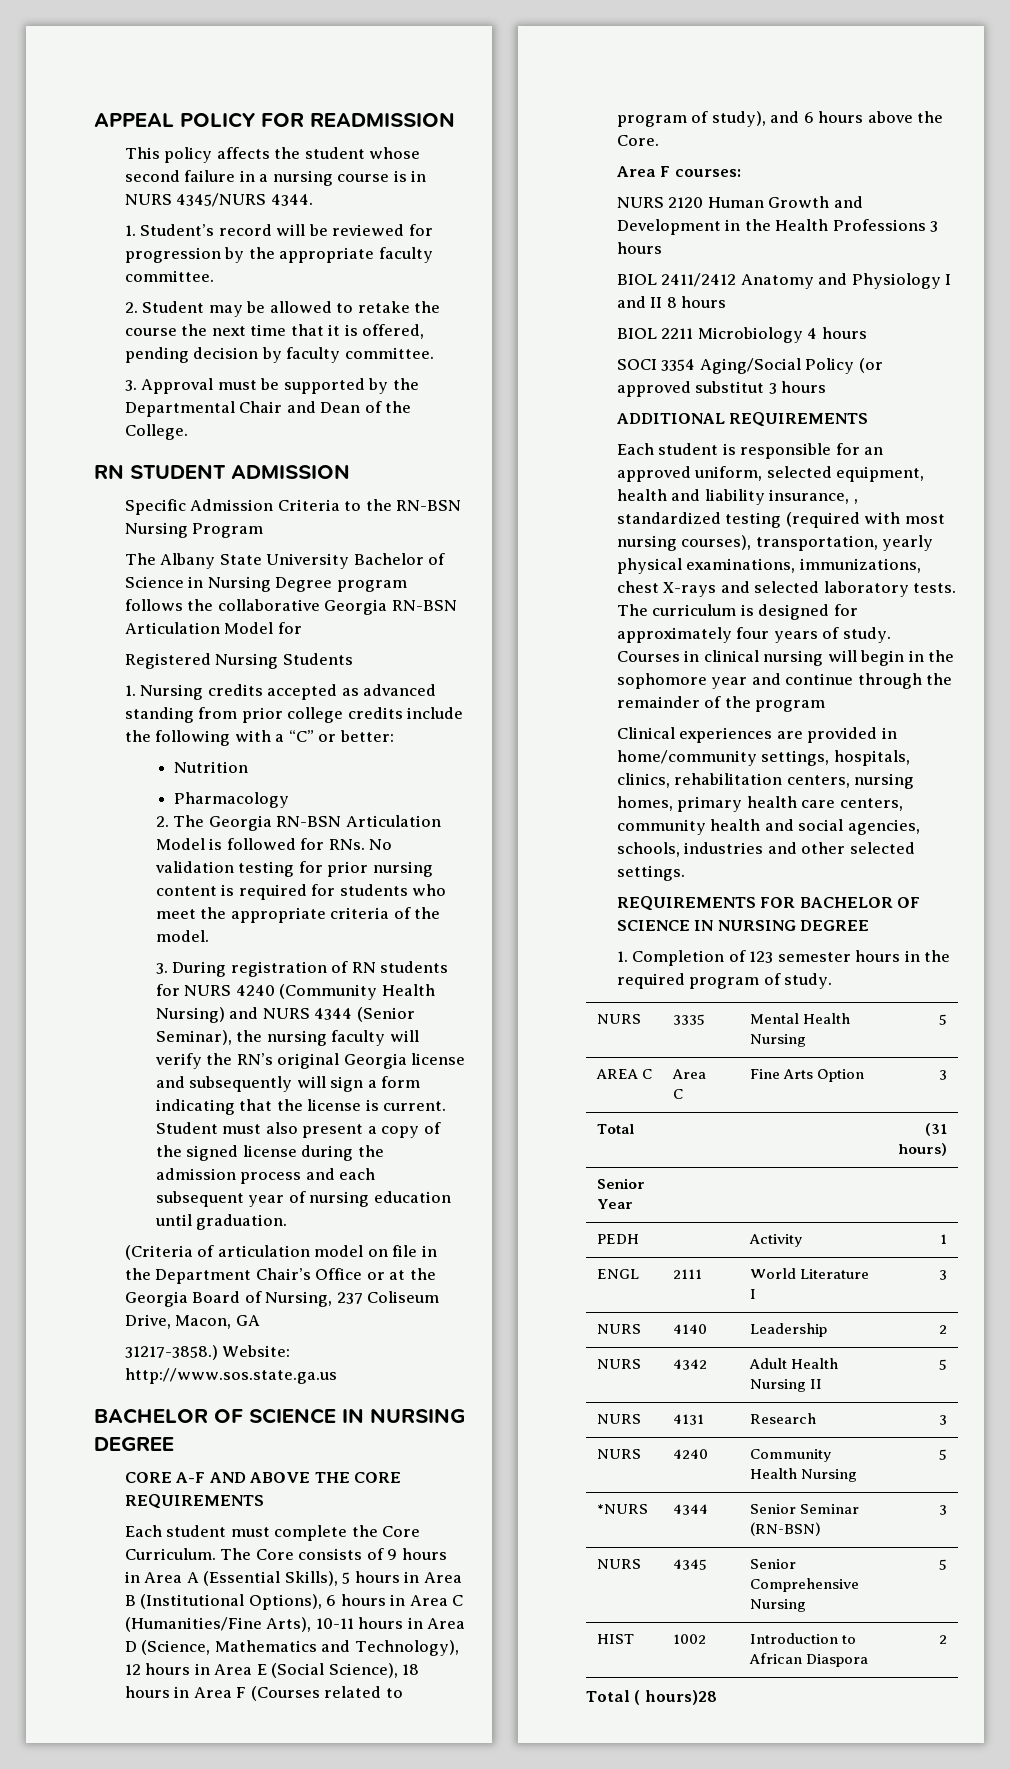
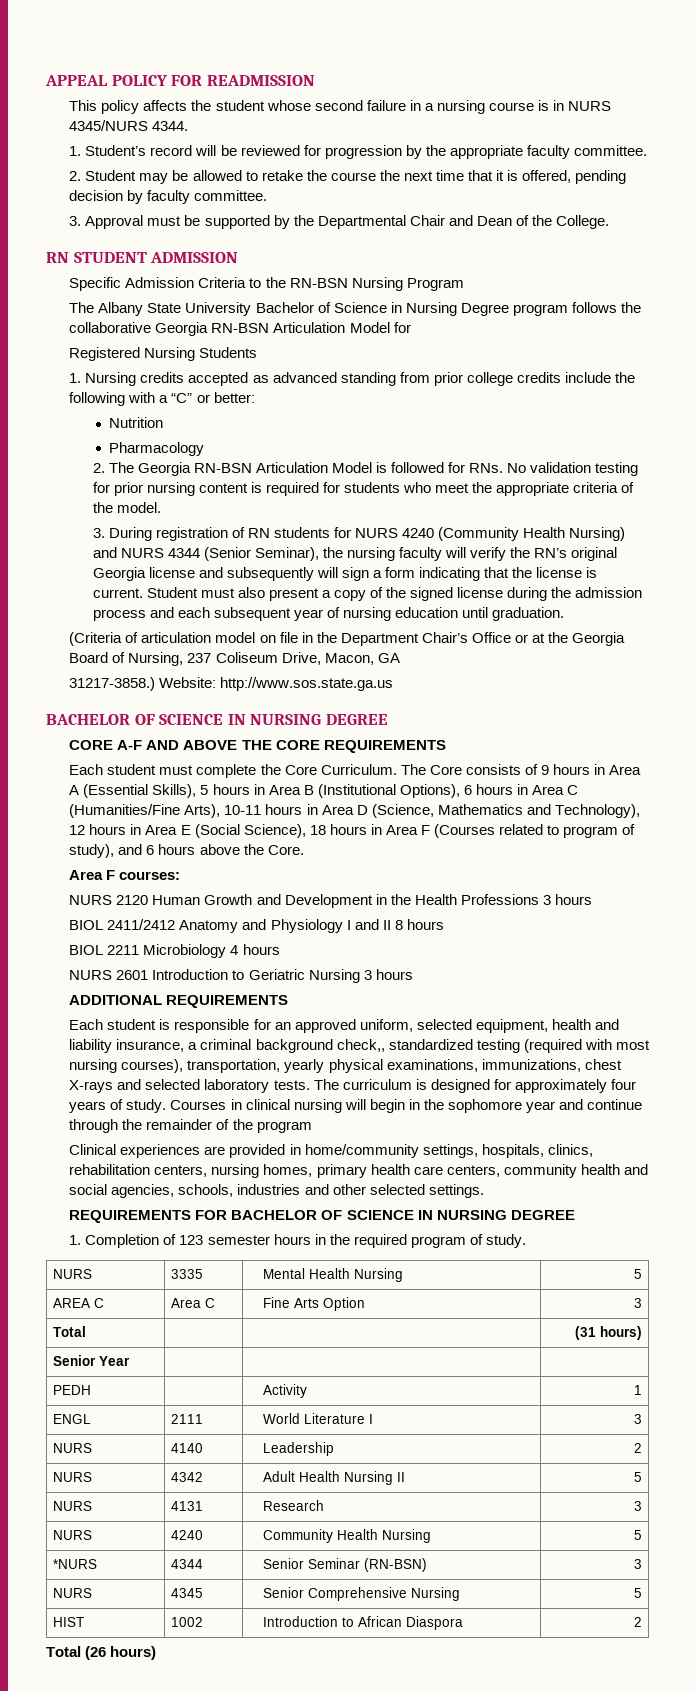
[616,358,883,374] [616,381,765,397] SOCI 3354 Aging/Social Policy (or approved substitut -> [69,969,360,983] NURS 2601 Introduction to Geriatric Nursing
[853,499,858,504] , -> [188,1039,385,1053] a criminal background check,,
[634,1690,717,1705] ( hours)28 -> [85,1646,157,1660] (26 hours)

